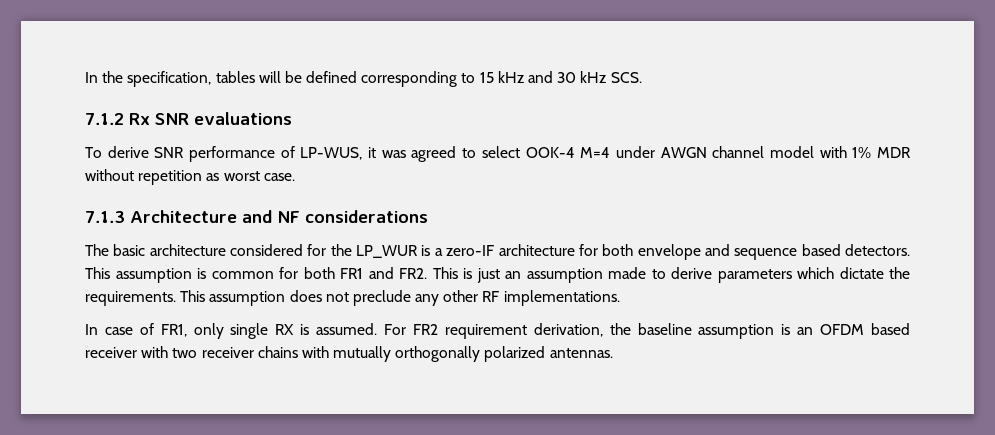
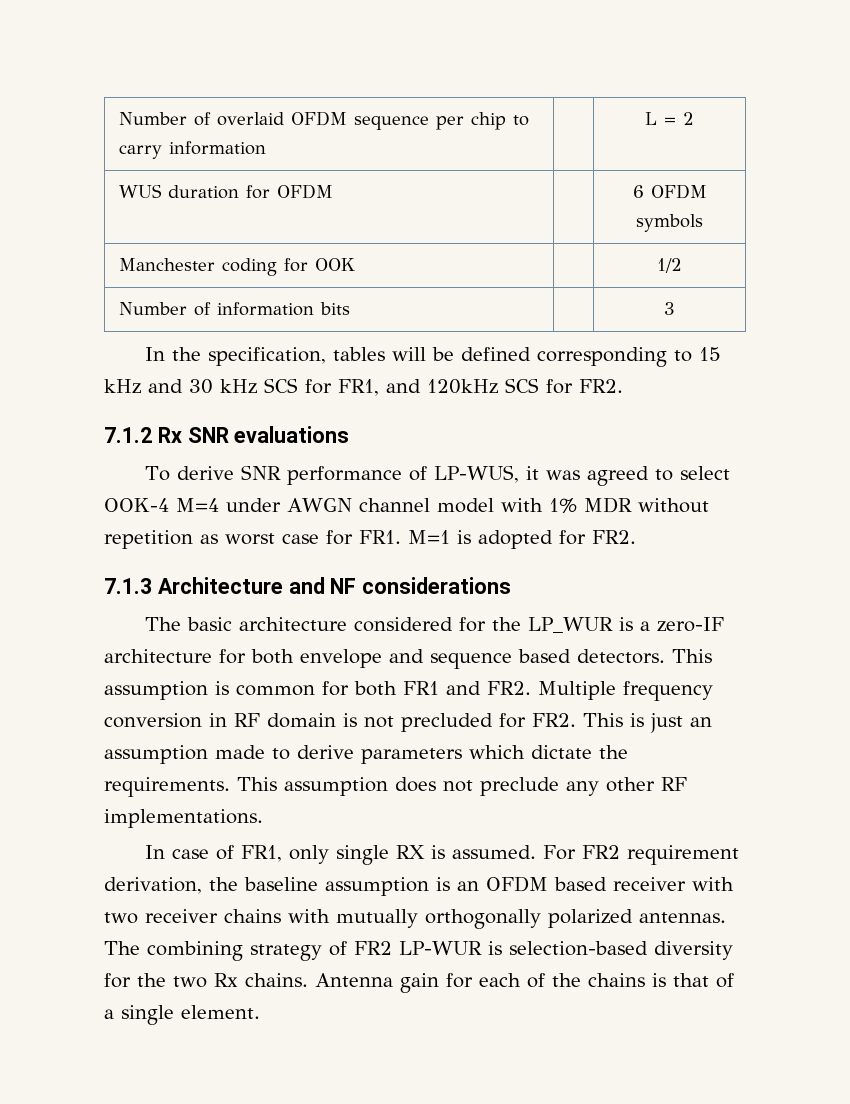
(85, 77) none -> [118,111,529,130] [118,141,266,159] [645,112,694,125] [118,184,333,199] [632,184,707,199] [636,214,703,232] [118,258,355,276] [657,258,682,273] [118,302,350,316] [664,302,675,315] Number of overlaid OFDM sequence per chip to carry information | | L = 2 // WUS duration for OFDM | | 6 OFDM symbols // Manchester coding for OOK | | 1/2 // Number of information bits | | 3 //
[610,72,642,83] SCS. -> [264,378,623,396] SCS for FR1, and 120kHz SCS for FR2.
[263,173,295,181] case. -> [282,530,636,549] case for FR1. M=1 is adopted for FR2.
(427, 273) none -> [538,681,713,701] [104,713,576,732] Multiple frequency conversion in RF domain is not precluded for FR2.
(613, 353) none -> [104,941,733,961] [104,973,734,993] [104,1005,260,1025] The combining strategy of FR2 LP-WUR is selection-based diversity for the two Rx chains. Antenna gain for each of the chains is that of a single element.

